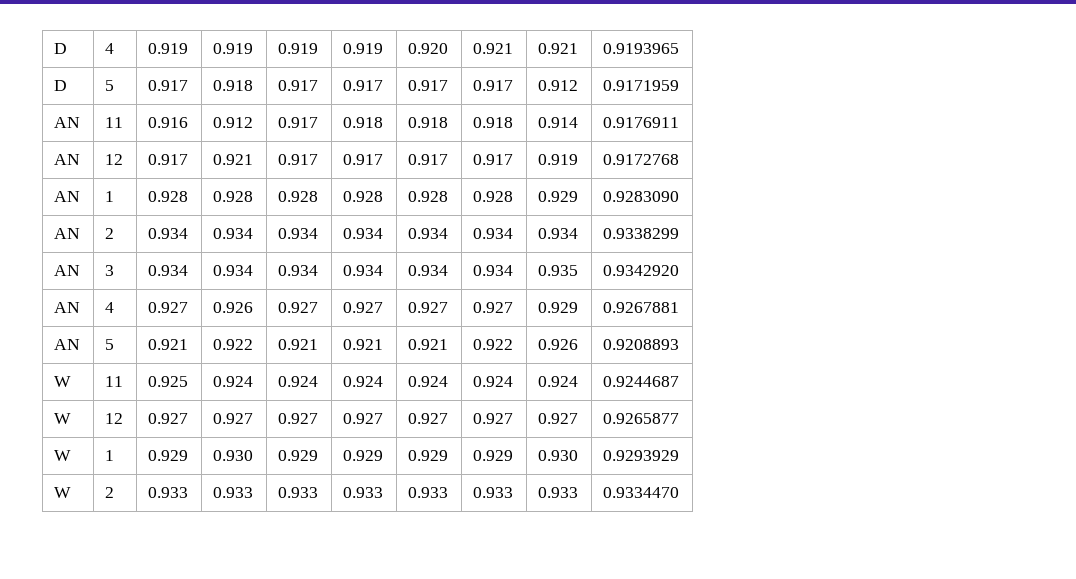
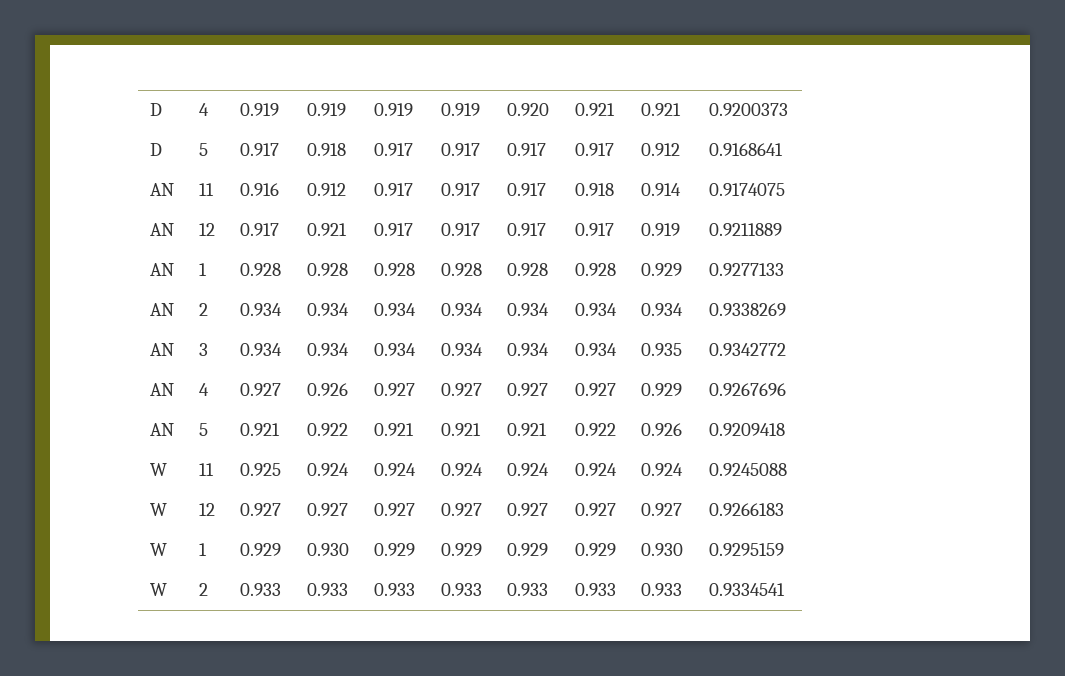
[603,43,680,54] 0.9193965 -> [709,103,789,116] 0.9200373
[603,80,680,91] 0.9171959 -> [709,143,784,156] 0.9168641
[343,117,384,128] [408,117,449,128] 0.918 | 0.918 -> [441,183,481,196] [507,183,547,196] 0.917 | 0.917
[603,117,680,128] 0.9176911 -> [709,183,786,196] 0.9174075
[603,154,680,165] 0.9172768 -> [709,223,783,236] 0.9211889
[603,191,680,202] 0.9283090 -> [709,263,785,276] 0.9277133
[603,228,680,239] 0.9338299 -> [709,303,787,316] 0.9338269
[603,265,680,276] 0.9342920 -> [709,343,787,356] 0.9342772
[603,302,680,313] 0.9267881 -> [709,383,787,396] 0.9267696
[603,339,680,350] 0.9208893 -> [709,423,786,436] 0.9209418
[603,376,680,387] 0.9244687 -> [709,463,788,476] 0.9245088
[603,413,680,424] 0.9265877 -> [709,503,785,516] 0.9266183
[603,450,680,461] 0.9293929 -> [709,543,785,556] 0.9295159
[603,487,680,498] 0.9334470 -> [709,583,786,596] 0.9334541

